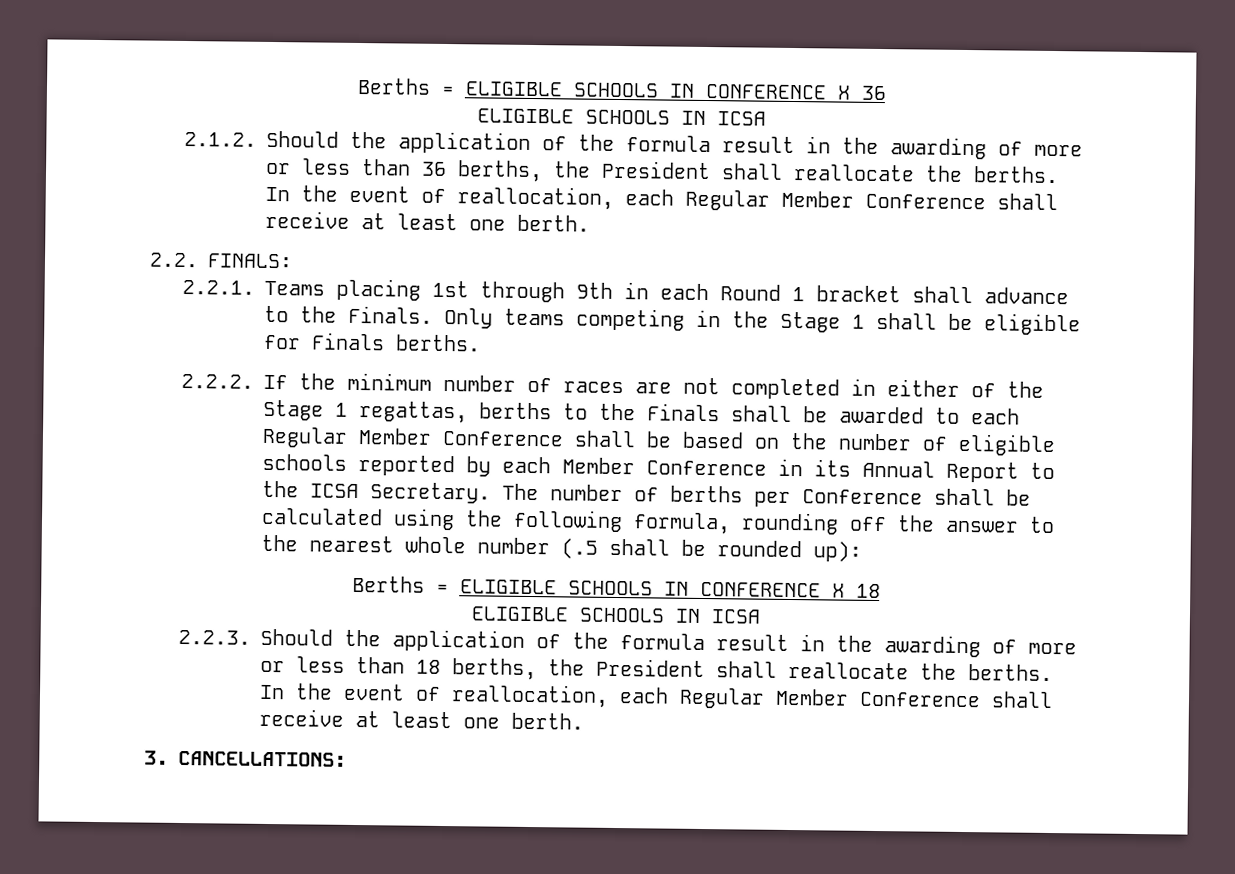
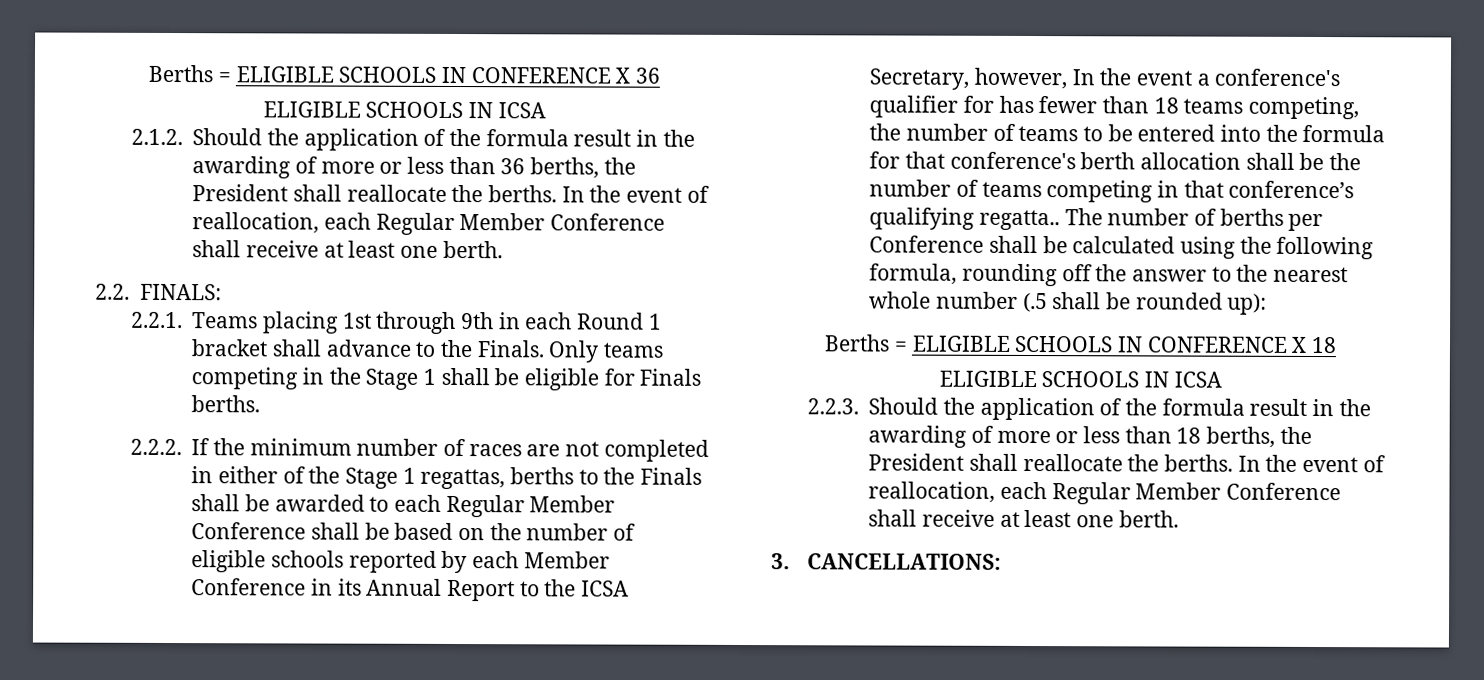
[370,482,492,504] Secretary. -> [869,67,1341,90] [869,95,1360,120] [869,123,1386,143] [869,151,1362,171] [869,179,1355,203] [869,207,1061,231] Secretary, however, In the event a conference's qualifier for has fewer than 18 teams competing, the number of teams to be entered into the formula for that conference's berth allocation shall be the number of teams competing in that conference’s qualifying regatta..

